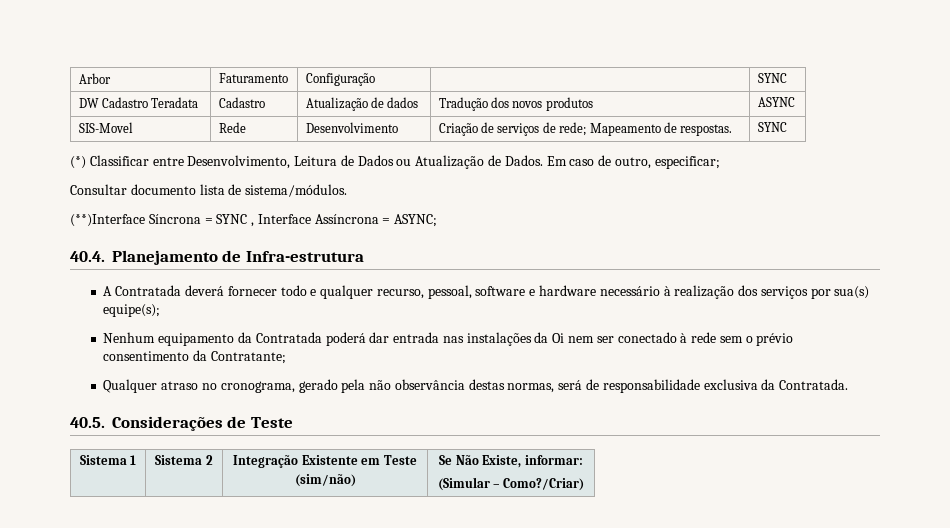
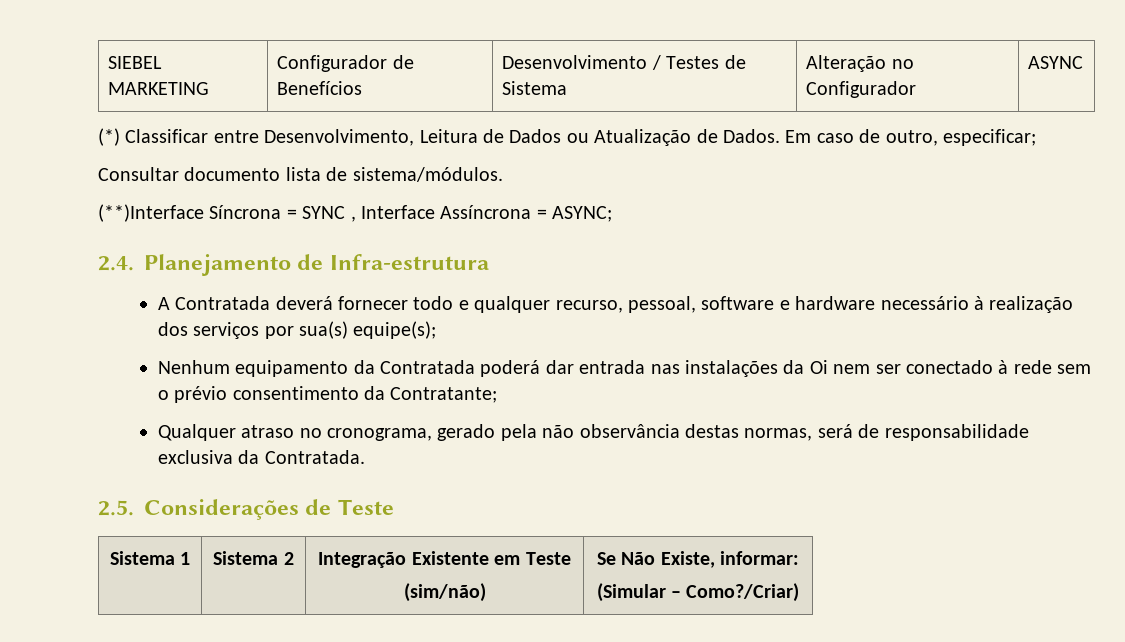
[78,73,111,84] [218,73,288,83] [305,73,375,86] [757,73,787,83] [78,97,199,108] [218,97,265,108] [305,97,419,111] [438,97,593,111] [757,97,795,107] [78,122,133,133] [218,122,246,133] [305,122,398,133] [438,122,733,136] [757,122,787,132] Arbor | Faturamento | Configuração | | SYNC // DW Cadastro Teradata | Cadastro | Atualização de dados | Tradução dos novos produtos | ASYNC // SIS-Movel | Rede | Desenvolvimento | Criação de serviços de rede; Mapeamento de respostas. | SYNC -> [108,56,163,69] [108,82,210,95] [277,55,414,72] [277,81,363,95] [502,55,746,70] [502,81,568,95] [806,55,914,72] [806,81,917,98] [1028,56,1084,69] SIEBEL MARKETING | Configurador de Benefícios | Desenvolvimento / Testes de Sistema | Alteração no Configurador | ASYNC
[70,251,105,262] 40.4. -> [98,256,134,271] 2.4.
[70,417,105,428] 40.5. -> [98,500,134,516] 2.5.

